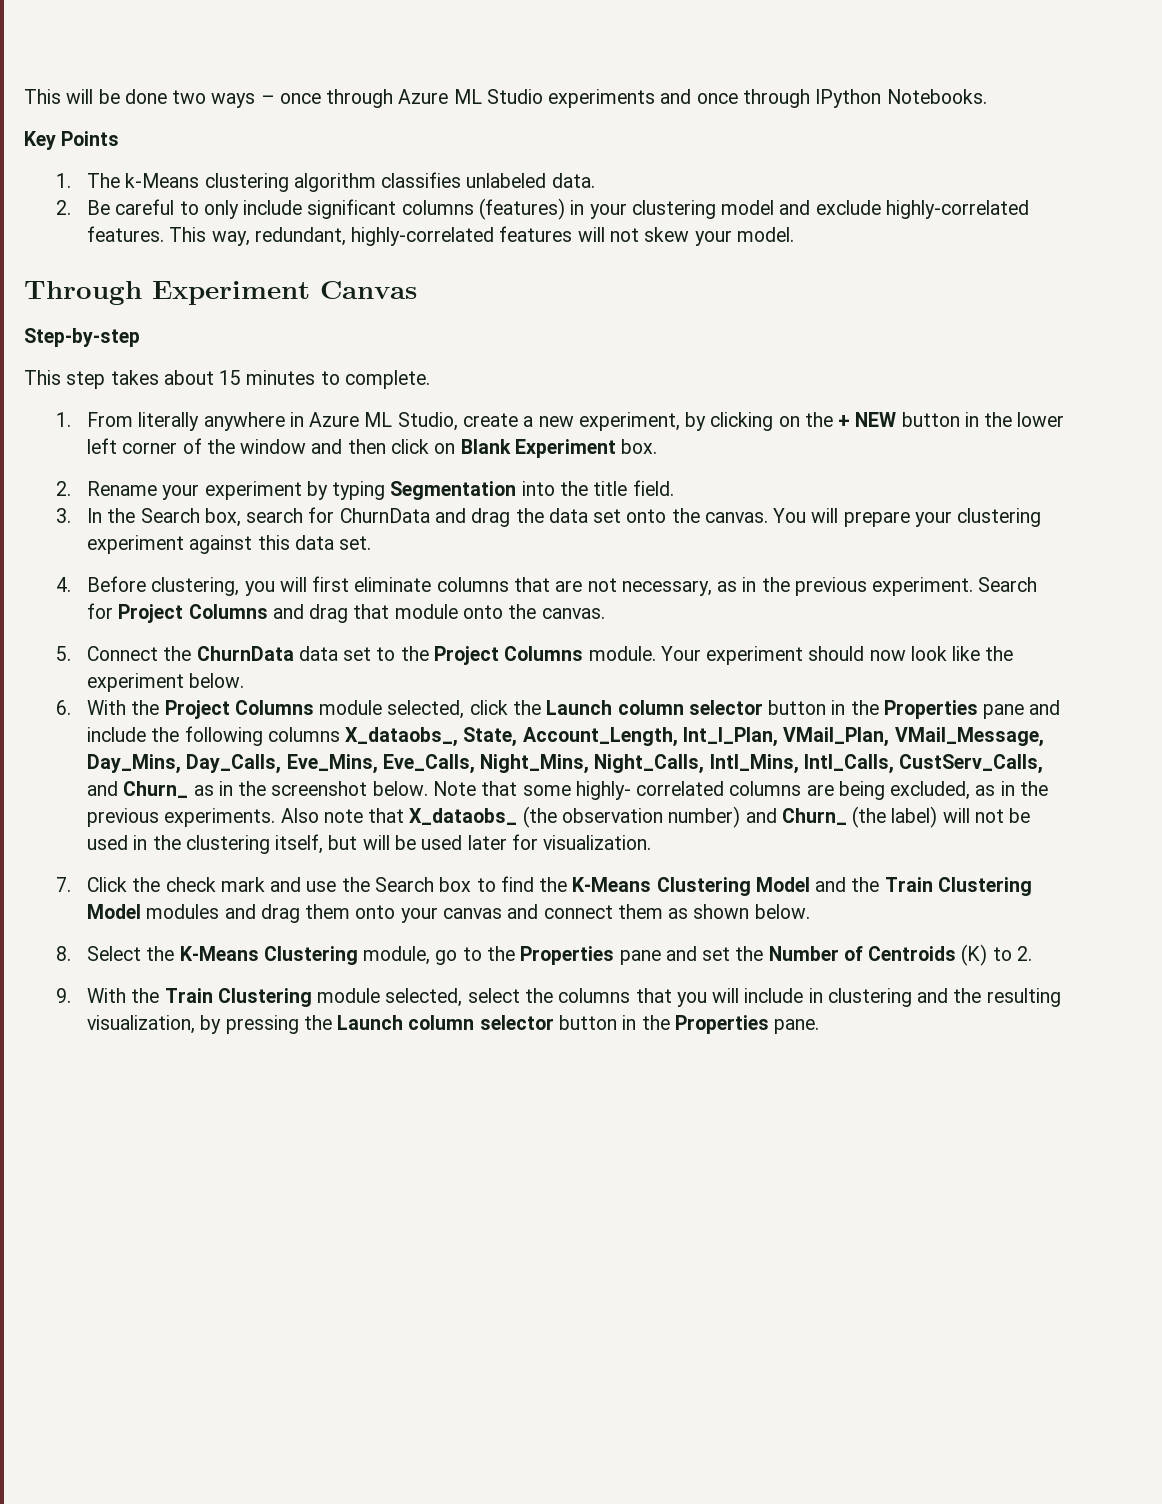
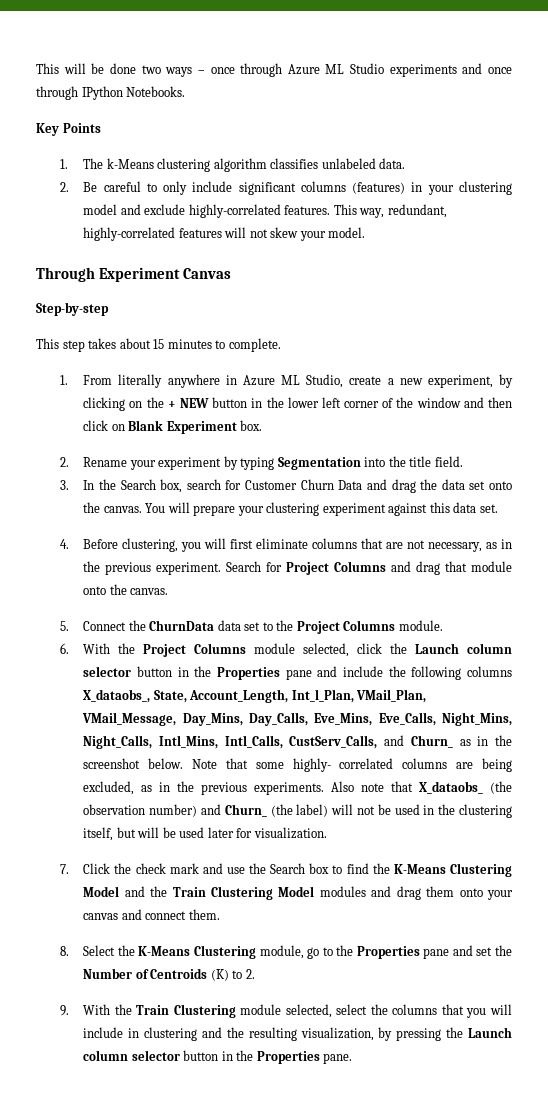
[339,508,430,523] ChurnData -> [245,479,363,490] Customer Churn Data
[660,646,1014,665] [87,673,245,692] Your experiment should now look like the experiment below. -> (443, 625) none
[617,904,810,919] them as shown below. -> [188,909,220,920] them.

